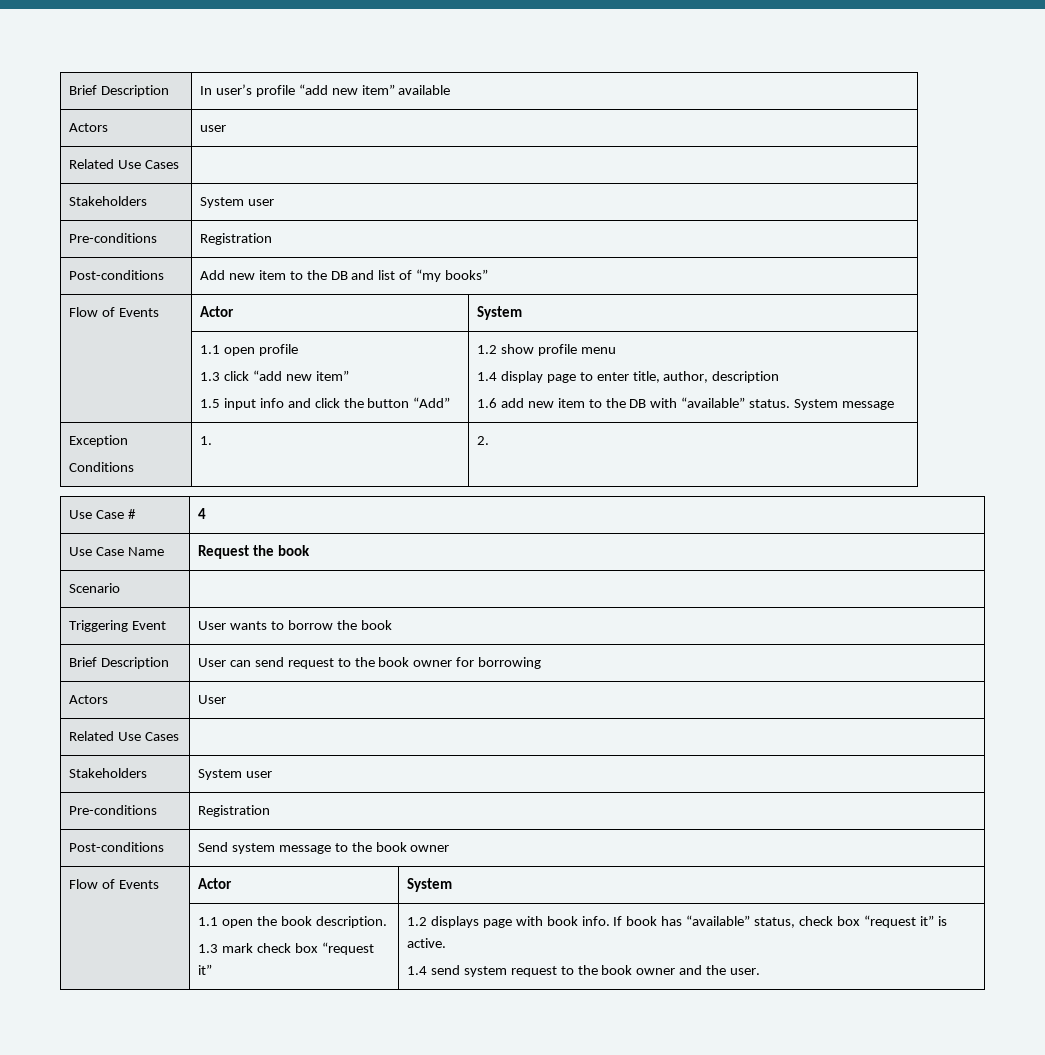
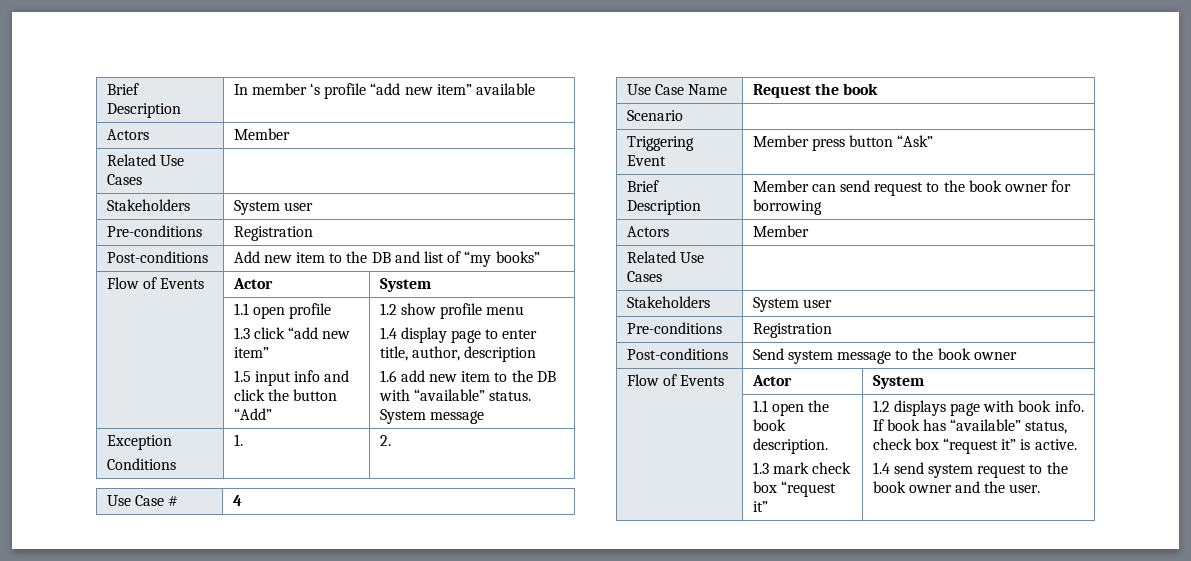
[215,84,252,95] user’s -> [251,83,321,95] member ‘s
[199,125,226,132] user -> [233,128,290,140] Member
[197,620,392,630] [68,657,169,669] [197,658,226,667] User wants to borrow the book // Brief Description | User -> [752,135,934,151] [626,180,659,192] [626,200,701,215] [752,180,809,192] Member press button “Ask” // Brief Description | Member
[197,695,226,704] User -> [752,225,809,237] Member

